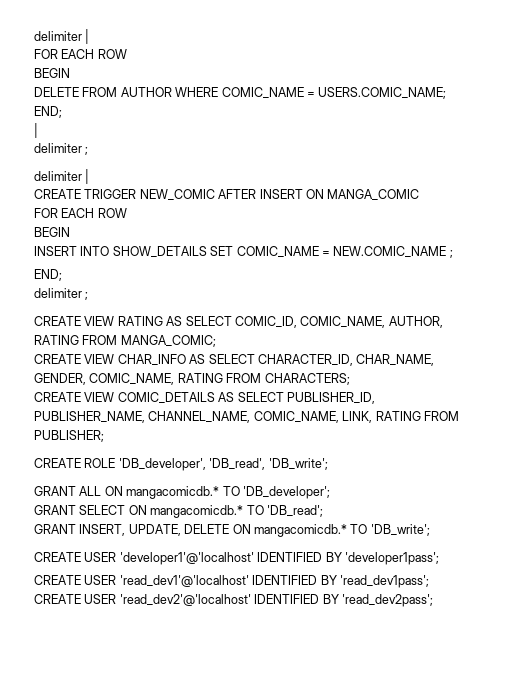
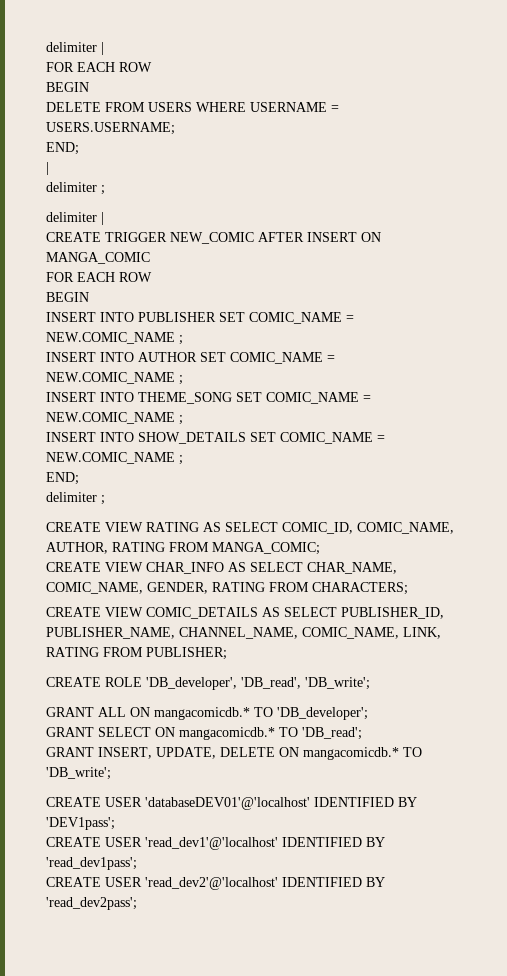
[120,87,447,99] AUTHOR WHERE COMIC_NAME = USERS.COMIC_NAME; -> [148,102,339,112] [46,122,175,135] USERS WHERE USERNAME = USERS.USERNAME;
(70, 232) none -> [46,312,354,324] [46,332,183,345] [46,352,335,364] [46,372,183,385] [46,392,371,404] [46,412,183,425] // INSERT INTO PUBLISHER SET COMIC_NAME = NEW.COMIC_NAME ; // INSERT INTO AUTHOR SET COMIC_NAME = NEW.COMIC_NAME ; // INSERT INTO THEME_SONG SET COMIC_NAME = NEW.COMIC_NAME ;
[257,354,435,366] [34,373,175,385] CHARACTER_ID, CHAR_NAME, GENDER, COMIC_NAME, -> [307,562,397,574] [46,582,208,594] CHAR_NAME, COMIC_NAME, GENDER,
[119,552,439,565] 'developer1'@'localhost' IDENTIFIED BY 'developer1pass'; -> [145,797,417,810] [46,817,115,830] 'databaseDEV01'@'localhost' IDENTIFIED BY 'DEV1pass';

